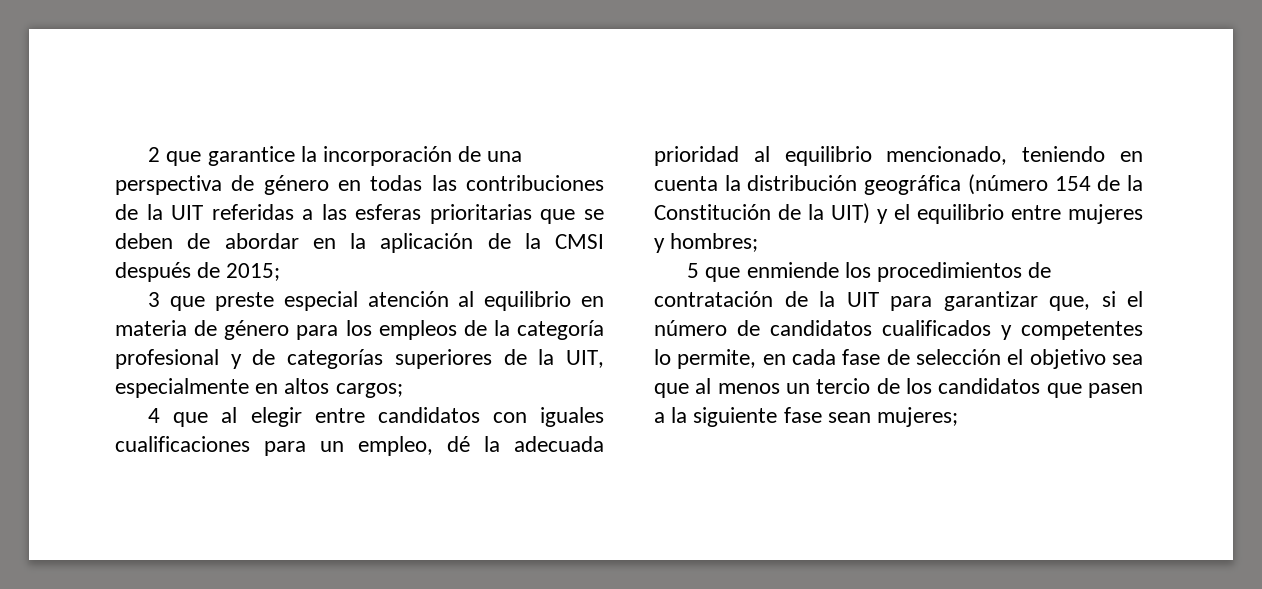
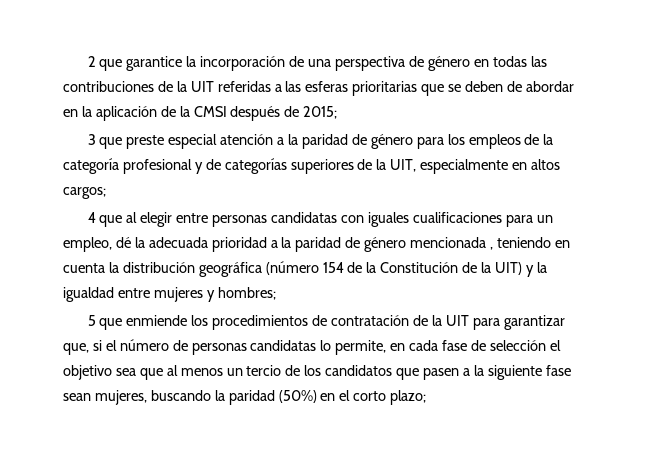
[458,291,604,311] [115,320,187,336] al equilibrio en materia -> [277,134,348,149] a la paridad
[377,407,480,423] candidatos -> [212,212,338,227] personas candidatas
[753,146,1008,166] al equilibrio mencionado, -> [270,237,494,252] a la paridad de género mencionada ,
[894,204,1004,224] el equilibrio -> [536,262,547,273] [63,287,114,302] la igualdad
[770,320,1143,340] candidatos cualificados y competentes -> [191,340,317,355] personas candidatas
[877,407,959,427] mujeres; -> [94,390,427,405] mujeres, buscando la paridad (50%) en el corto plazo;

